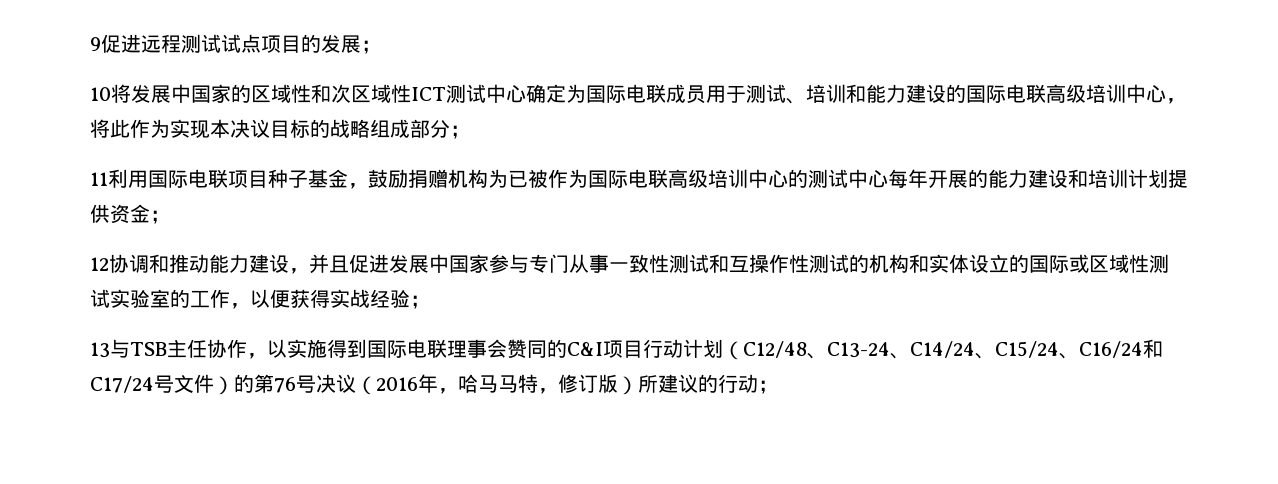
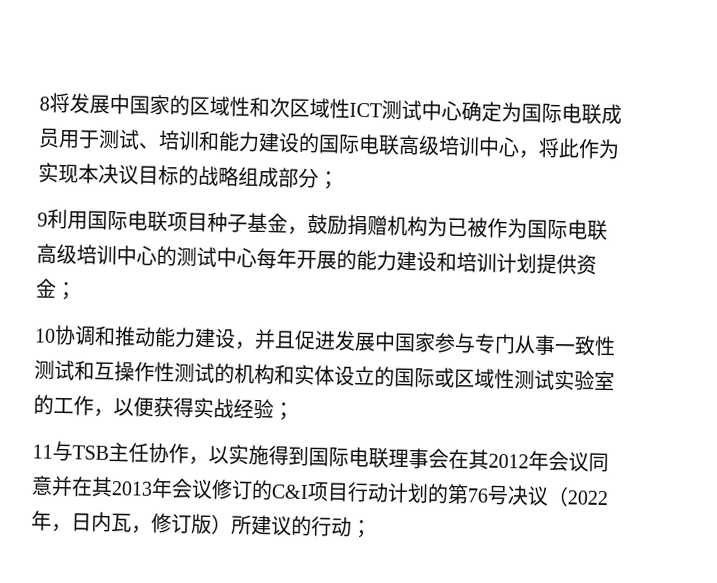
[90,34,381,54] [90,87,111,101] 9促进远程测试试点项目的发展； // 10 -> [39,96,50,111] 8
[90,172,108,186] 11 -> [37,212,48,227] 9
[90,257,109,271] 12 -> [34,328,56,343] 10
[90,342,110,358] 13 -> [32,444,53,459] 11
[507,339,547,359] 赞同 -> [448,448,609,473] [31,475,253,500] 在其2012年会议同意并在其2013年会议修订
[723,339,1163,360] [90,374,538,395] （C12/48、C13-24、C14/24、C15/24、C16/24和C17/24号文件）的第76号决议（2016年，哈马马特 -> [427,483,609,507] [31,510,132,533] 的第76号决议（2022年，日内瓦

